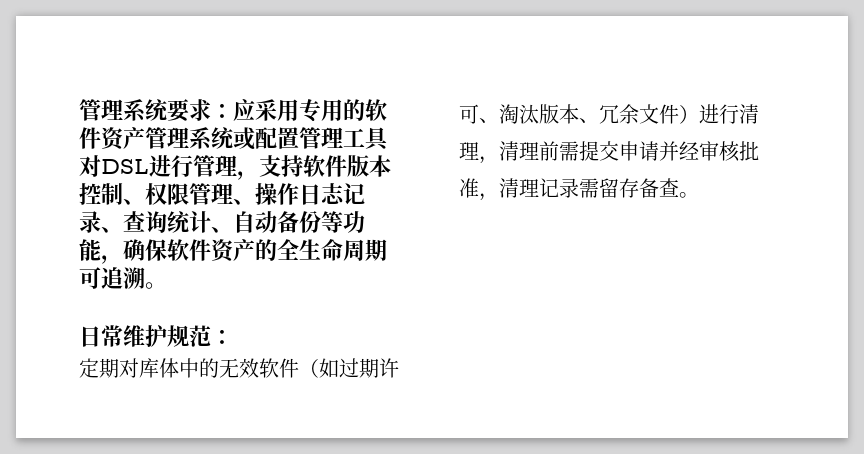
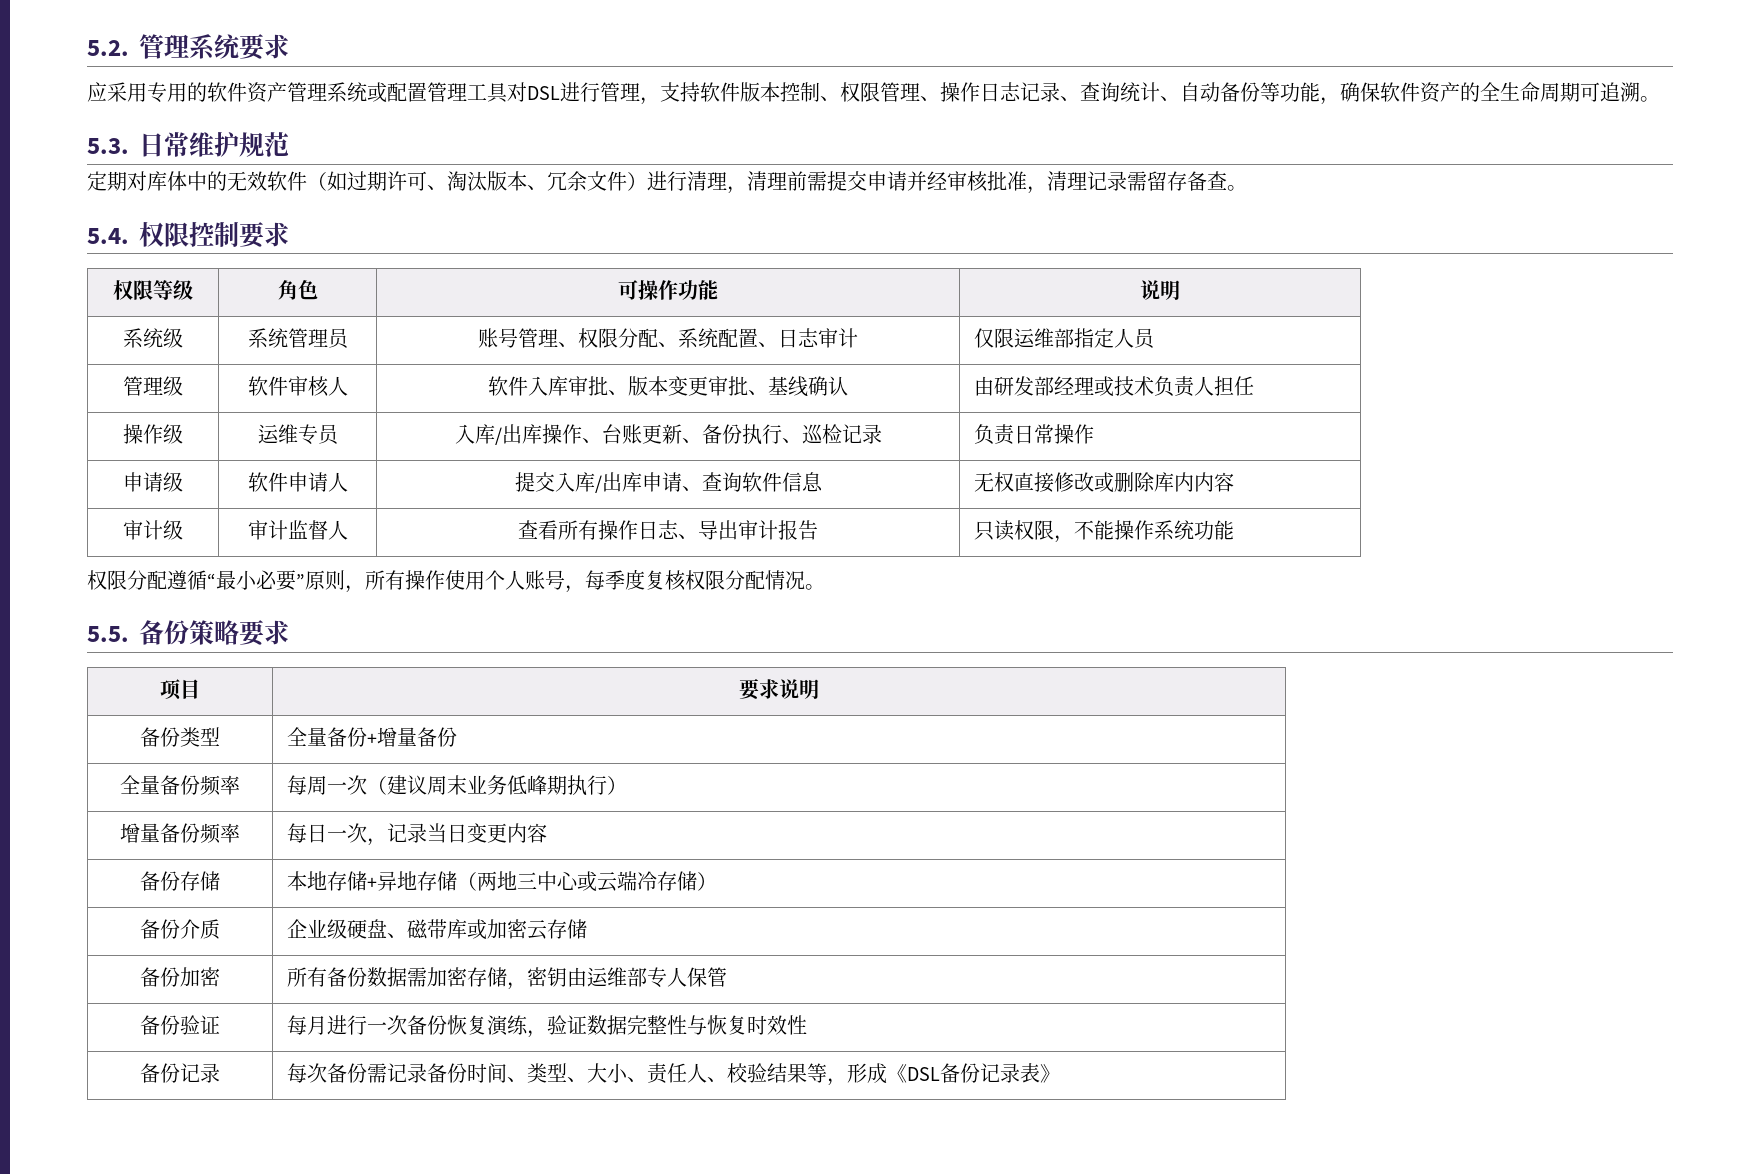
(79, 110) none -> [87,40,129,56] 5.2.
[211,104,233,118] ： -> (289, 46) //
(167, 285) none -> [87,138,129,154] 5.3.
[211,330,233,344] ： -> (289, 144) none
(699, 195) none -> [87,221,289,248] [113,280,193,300] [277,280,318,300] [618,280,718,300] [1140,280,1180,300] [123,328,183,348] [247,328,350,349] [478,328,858,348] [973,328,1156,349] [123,376,183,396] [247,376,348,397] [488,376,848,397] [973,376,1254,397] [123,424,183,444] [257,424,340,445] [454,424,882,445] [973,424,1094,445] [123,472,183,492] [247,472,348,492] [514,472,823,493] [973,472,1234,493] [123,520,183,540] [247,520,348,540] [518,520,818,540] [973,520,1234,543] [87,569,825,593] [87,620,289,646] [160,679,200,700] [739,679,819,700] [140,727,220,747] [286,727,457,747] [120,775,240,796] [286,775,627,796] [120,823,240,844] [286,823,547,846] [140,871,220,891] [286,871,717,892] [140,919,220,939] [286,919,587,940] [140,967,220,987] [286,967,727,990] [140,1015,220,1035] [286,1015,807,1038] [140,1063,220,1083] [286,1063,1060,1086] // 5.4.权限控制要求 // 权限等级 | 角色 | 可操作功能 | 说明 // 系统级 | 系统管理员 | 账号管理、权限分配、系统配置、日志审计 | 仅限运维部指定人员 // 管理级 | 软件审核人 | 软件入库审批、版本变更审批、基线确认 | 由研发部经理或技术负责人担任 // 操作级 | 运维专员 | 入库/出库操作、台账更新、备份执行、巡检记录 | 负责日常操作 // 申请级 | 软件申请人 | 提交入库/出库申请、查询软件信息 | 无权直接修改或删除库内内容 // 审计级 | 审计监督人 | 查看所有操作日志、导出审计报告 | 只读权限，不能操作系统功能 // 权限分配遵循“最小必要”原则，所有操作使用个人账号，每季度复核权限分配情况。 // 5.5.备份策略要求 // 项目 | 要求说明 // 备份类型 | 全量备份+增量备份 // 全量备份频率 | 每周一次（建议周末业务低峰期执行） // 增量备份频率 | 每日一次，记录当日变更内容 // 备份存储 | 本地存储+异地存储（两地三中心或云端冷存储） // 备份介质 | 企业级硬盘、磁带库或加密云存储 // 备份加密 | 所有备份数据需加密存储，密钥由运维部专人保管 // 备份验证 | 每月进行一次备份恢复演练，验证数据完整性与恢复时效性 // 备份记录 | 每次备份需记录备份时间、类型、大小、责任人、校验结果等，形成《DSL备份记录表》

